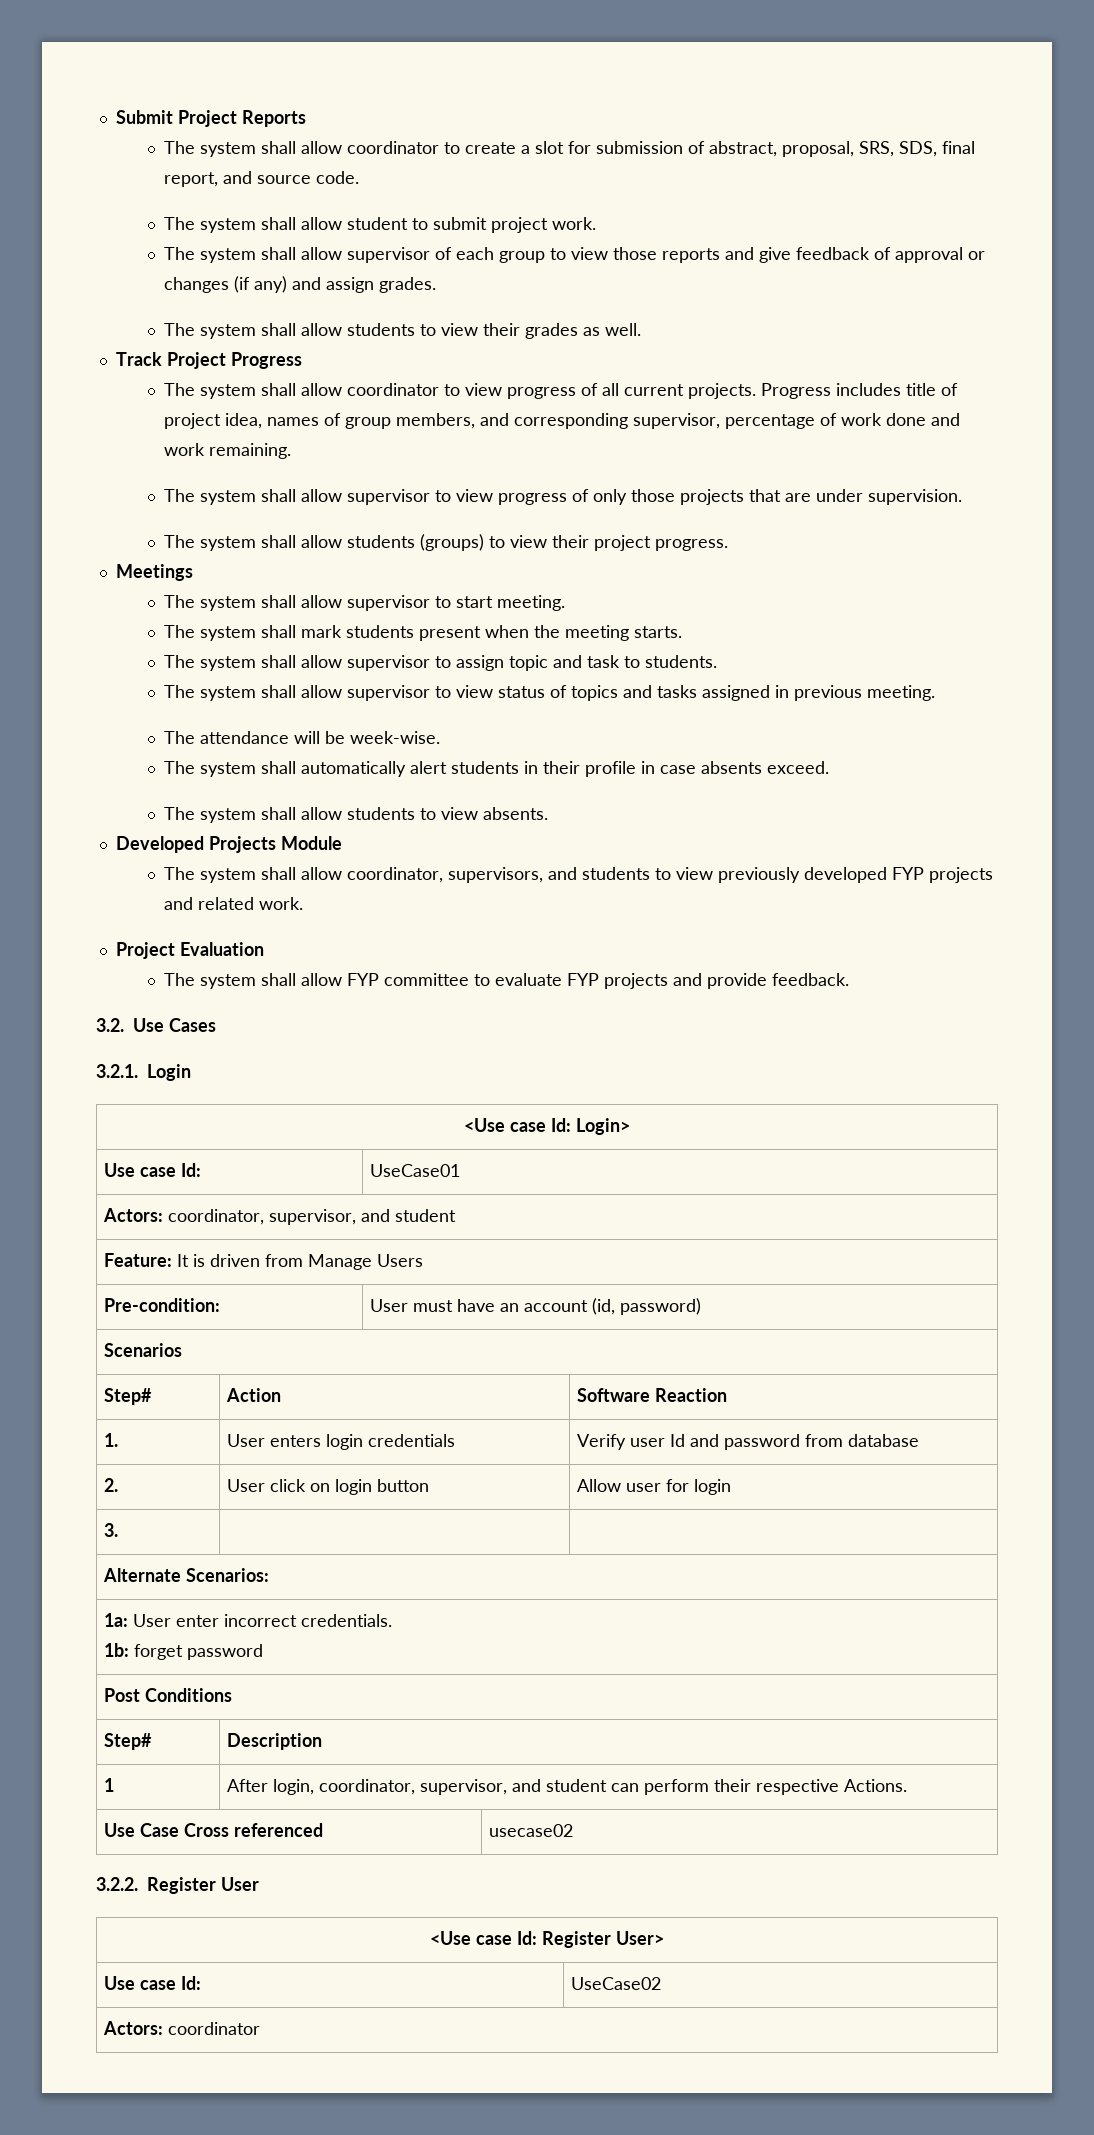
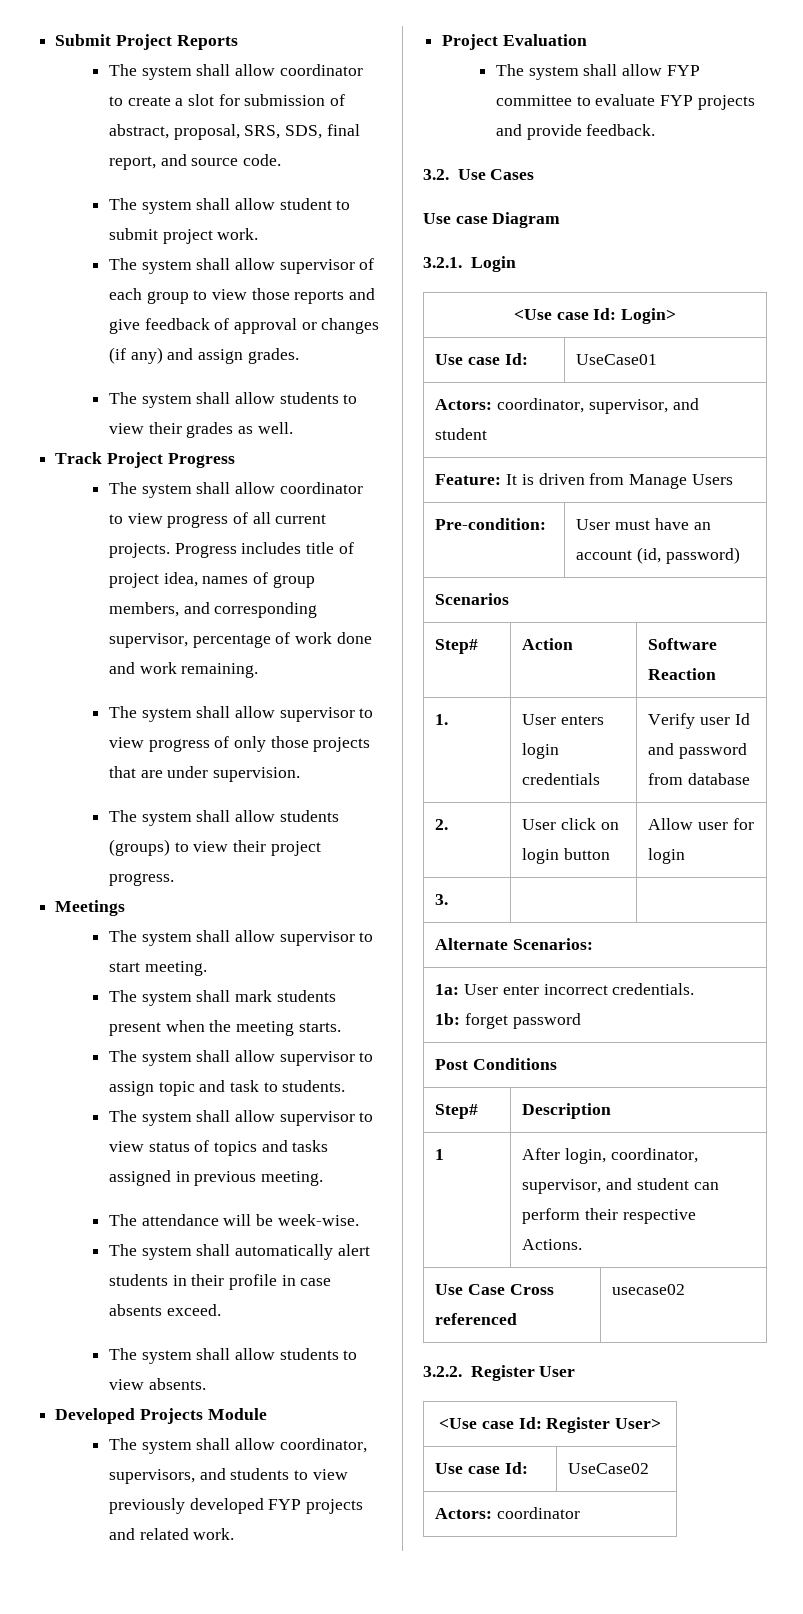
(216, 1025) none -> [423,212,561,228] // Use case Diagram

